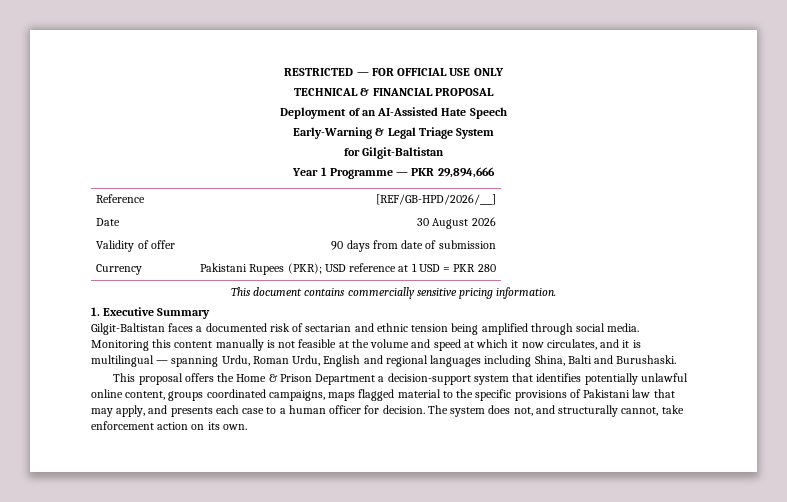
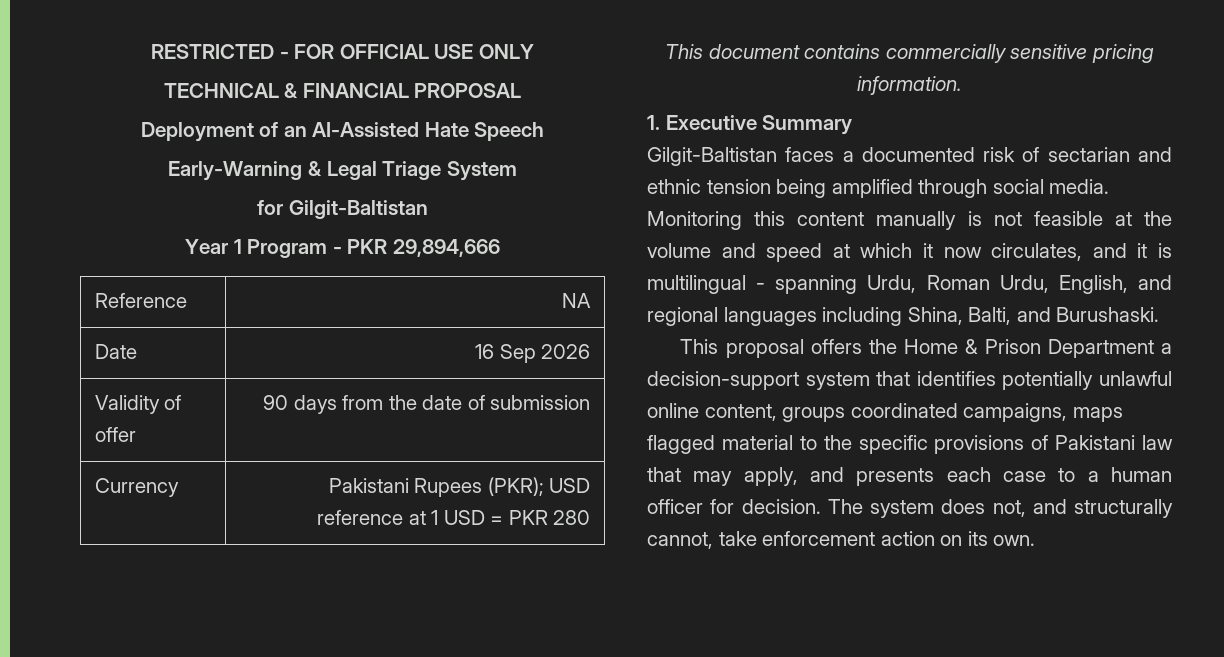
[356,72,369,76] — -> [279,52,289,59] -
[329,168,409,179] Programme — -> [247,239,342,258] Program -
[375,194,496,205] [REF/GB-HPD/2026/___] -> [562,293,592,308] NA
[417,218,469,229] 30 August -> [475,344,536,363] 16 Sep
(398, 244) none -> [388,395,417,410] the
[156,360,169,364] — -> [756,283,766,290] -
[323,355,361,367] English -> [1058,275,1128,294] English,
[567,355,592,364] Balti -> [968,307,1012,325] Balti,

